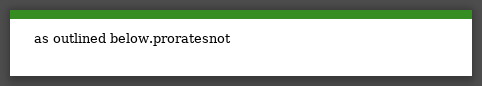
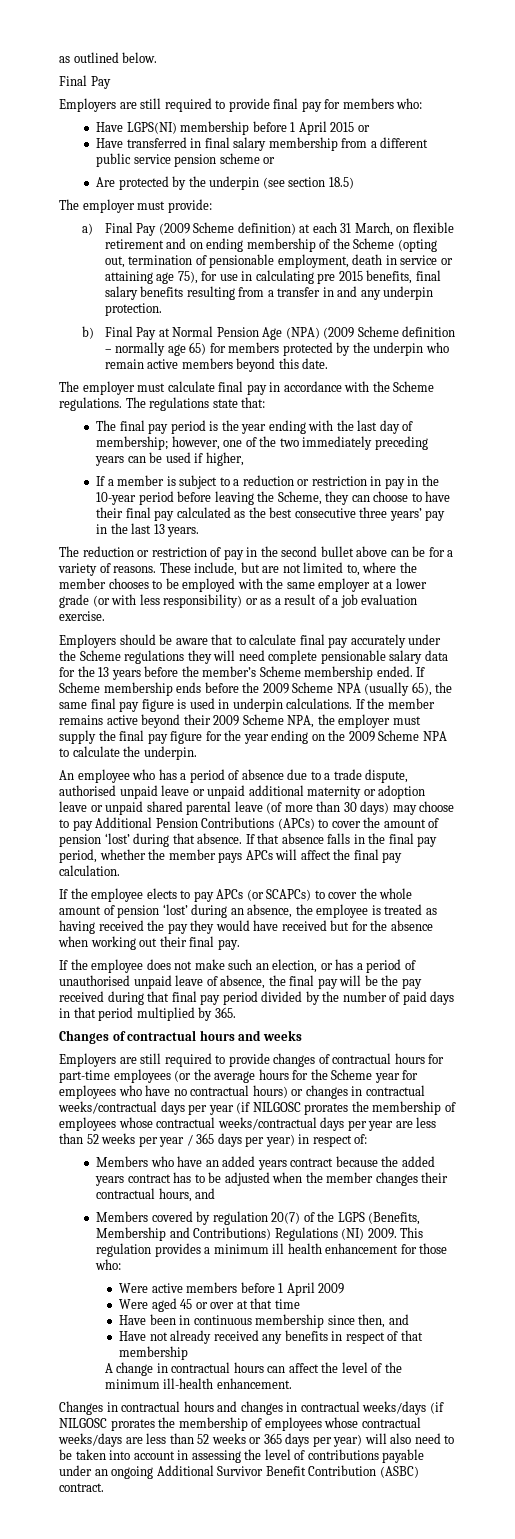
[110,33,231,46] below.proratesnot -> [122,52,158,63] [59,75,111,89] [59,98,423,112] [96,121,370,135] [96,137,429,151] [96,153,276,167] [96,176,354,190] [59,199,212,213] [81,222,454,236] [104,238,437,252] [104,254,453,268] [104,270,441,284] [104,286,434,300] [104,303,162,316] [81,326,456,340] [104,342,449,356] [104,358,329,372] [59,381,435,395] [59,397,266,411] [96,420,414,434] [96,436,428,450] [95,452,244,466] [96,475,439,489] [96,491,451,505] [96,507,446,521] [96,523,200,537] [59,546,454,560] [58,562,417,576] [59,578,427,592] [59,594,418,608] [59,611,105,621] [59,634,442,648] [59,650,448,664] [59,666,426,680] [59,682,453,696] [59,698,435,712] [59,714,421,728] [59,730,447,744] [59,746,197,760] [59,769,409,783] [59,785,426,799] [59,801,455,815] [59,817,440,831] [59,833,438,847] [59,849,403,863] [59,865,120,876] [59,888,413,902] [59,904,437,918] [59,920,433,934] [58,936,240,950] [59,959,416,973] [59,975,422,989] [59,991,455,1005] [59,1007,236,1021] [59,1030,302,1044] [59,1053,445,1067] [59,1069,419,1083] [59,1085,425,1099] [58,1101,456,1115] [59,1117,437,1131] [59,1133,368,1147] [96,1156,435,1170] [95,1172,449,1186] [96,1188,216,1202] [96,1211,421,1225] [96,1227,424,1241] [96,1243,448,1257] [95,1259,122,1270] [119,1282,345,1296] [119,1298,300,1312] [119,1314,409,1328] [119,1330,423,1344] [119,1346,189,1360] [104,1362,402,1376] [104,1378,292,1389] [59,1401,444,1415] [59,1417,421,1431] [58,1433,455,1447] [59,1449,425,1463] [59,1465,419,1479] [59,1483,104,1492] below. // Final Pay // Employers are still required to provide final pay for members who: // Have LGPS(NI) membership before 1 April 2015 or // Have transferred in final salary membership from a different public service pension scheme or // Are protected by the underpin (see section 18.5) // The employer must provide: // a) Final Pay (2009 Scheme definition) at each 31 March, on flexible retirement and on ending membership of the Scheme (opting out, termination of pensionable employment, death in service or attaining age 75), for use in calculating pre 2015 benefits, final salary benefits resulting from a transfer in and any underpin protection. // b) Final Pay at Normal Pension Age (NPA) (2009 Scheme definition – normally age 65) for members protected by the underpin who remain active members beyond this date. // The employer must calculate final pay in accordance with the Scheme regulations. The regulations state that: // The final pay period is the year ending with the last day of membership; however, one of the two immediately preceding years can be used if higher, // If a member is subject to a reduction or restriction in pay in the 10-year period before leaving the Scheme, they can choose to have their final pay calculated as the best consecutive three years’ pay in the last 13 years. // The reduction or restriction of pay in the second bullet above can be for a variety of reasons. These include, but are not limited to, where the member chooses to be employed with the same employer at a lower grade (or with less responsibility) or as a result of a job evaluation exercise. // Employers should be aware that to calculate final pay accurately under the Scheme regulations they will need complete pensionable salary data for the 13 years before the member’s Scheme membership ended. If Scheme membership ends before the 2009 Scheme NPA (usually 65), the same final pay figure is used in underpin calculations. If the member remains active beyond their 2009 Scheme NPA, the employer must supply the final pay figure for the year ending on the 2009 Scheme NPA to calculate the underpin. // An employee who has a period of absence due to a trade dispute, authorised unpaid leave or unpaid additional maternity or adoption leave or unpaid shared parental leave (of more than 30 days) may choose to pay Additional Pension Contributions (APCs) to cover the amount of pension ‘lost’ during that absence. If that absence falls in the final pay period, whether the member pays APCs will affect the final pay calculation. // If the employee elects to pay APCs (or SCAPCs) to cover the whole amount of pension ‘lost’ during an absence, the employee is treated as having received the pay they would have received but for the absence when working out their final pay. // If the employee does not make such an election, or has a period of unauthorised unpaid leave of absence, the final pay will be the pay received during that final pay period divided by the number of paid days in that period multiplied by 365. // Changes of contractual hours and weeks // Employers are still required to provide changes of contractual hours for part-time employees (or the average hours for the Scheme year for employees who have no contractual hours) or changes in contractual weeks/contractual days per year (if NILGOSC prorates the membership of employees whose contractual weeks/contractual days per year are less than 52 weeks per year / 365 days per year) in respect of: // Members who have an added years contract because the added years contract has to be adjusted when the member changes their contractual hours, and // Members covered by regulation 20(7) of the LGPS (Benefits, Membership and Contributions) Regulations (NI) 2009. This regulation provides a minimum ill health enhancement for those who: // Were active members before 1 April 2009 // Were aged 45 or over at that time // Have been in continuous membership since then, and // Have not already received any benefits in respect of that membership // A change in contractual hours can affect the level of the minimum ill-health enhancement. // Changes in contractual hours and changes in contractual weeks/days (if NILGOSC prorates the membership of employees whose contractual weeks/days are less than 52 weeks or 365 days per year) will also need to be taken into account in assessing the level of contributions payable under an ongoing Additional Survivor Benefit Contribution (ASBC) contract.

